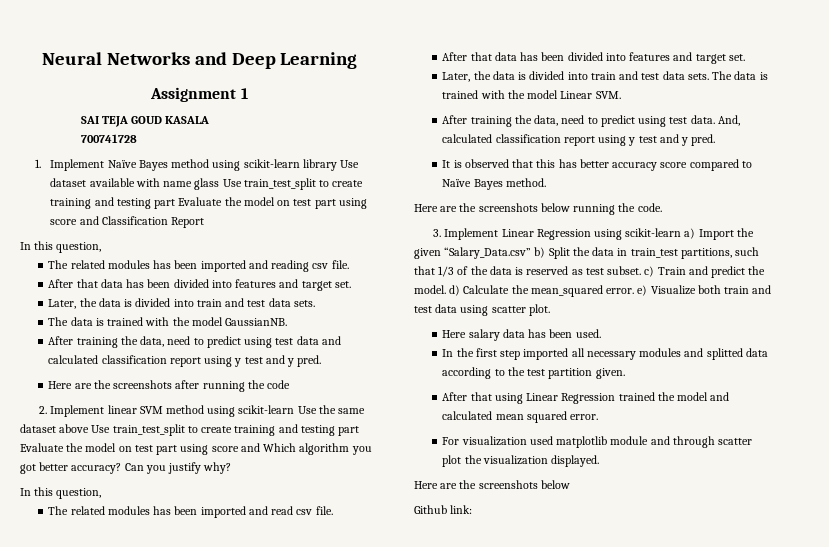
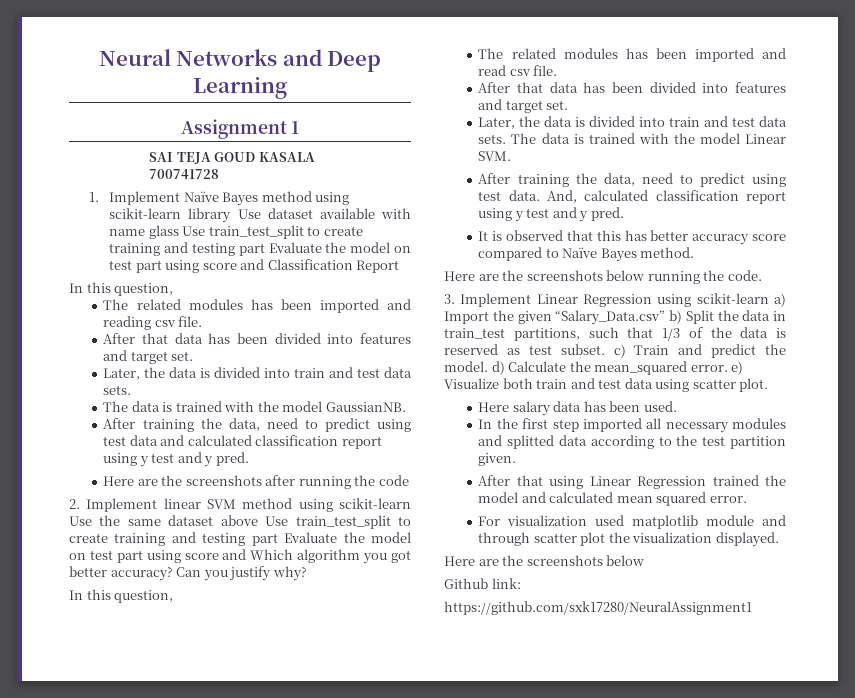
(473, 509) none -> [444,601,752,615] // https://github.com/sxk17280/NeuralAssignment1

